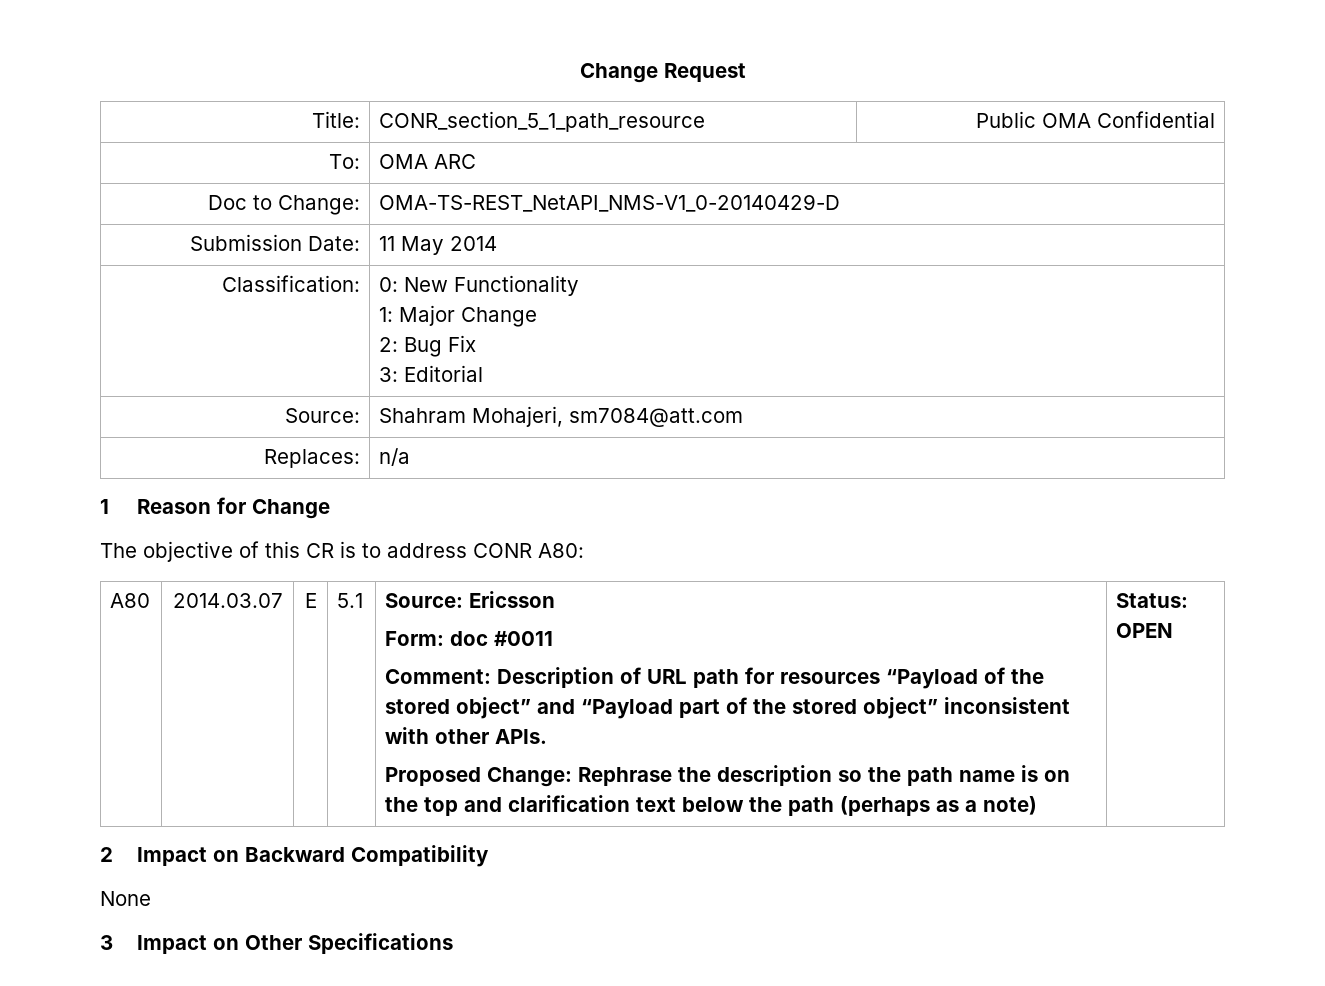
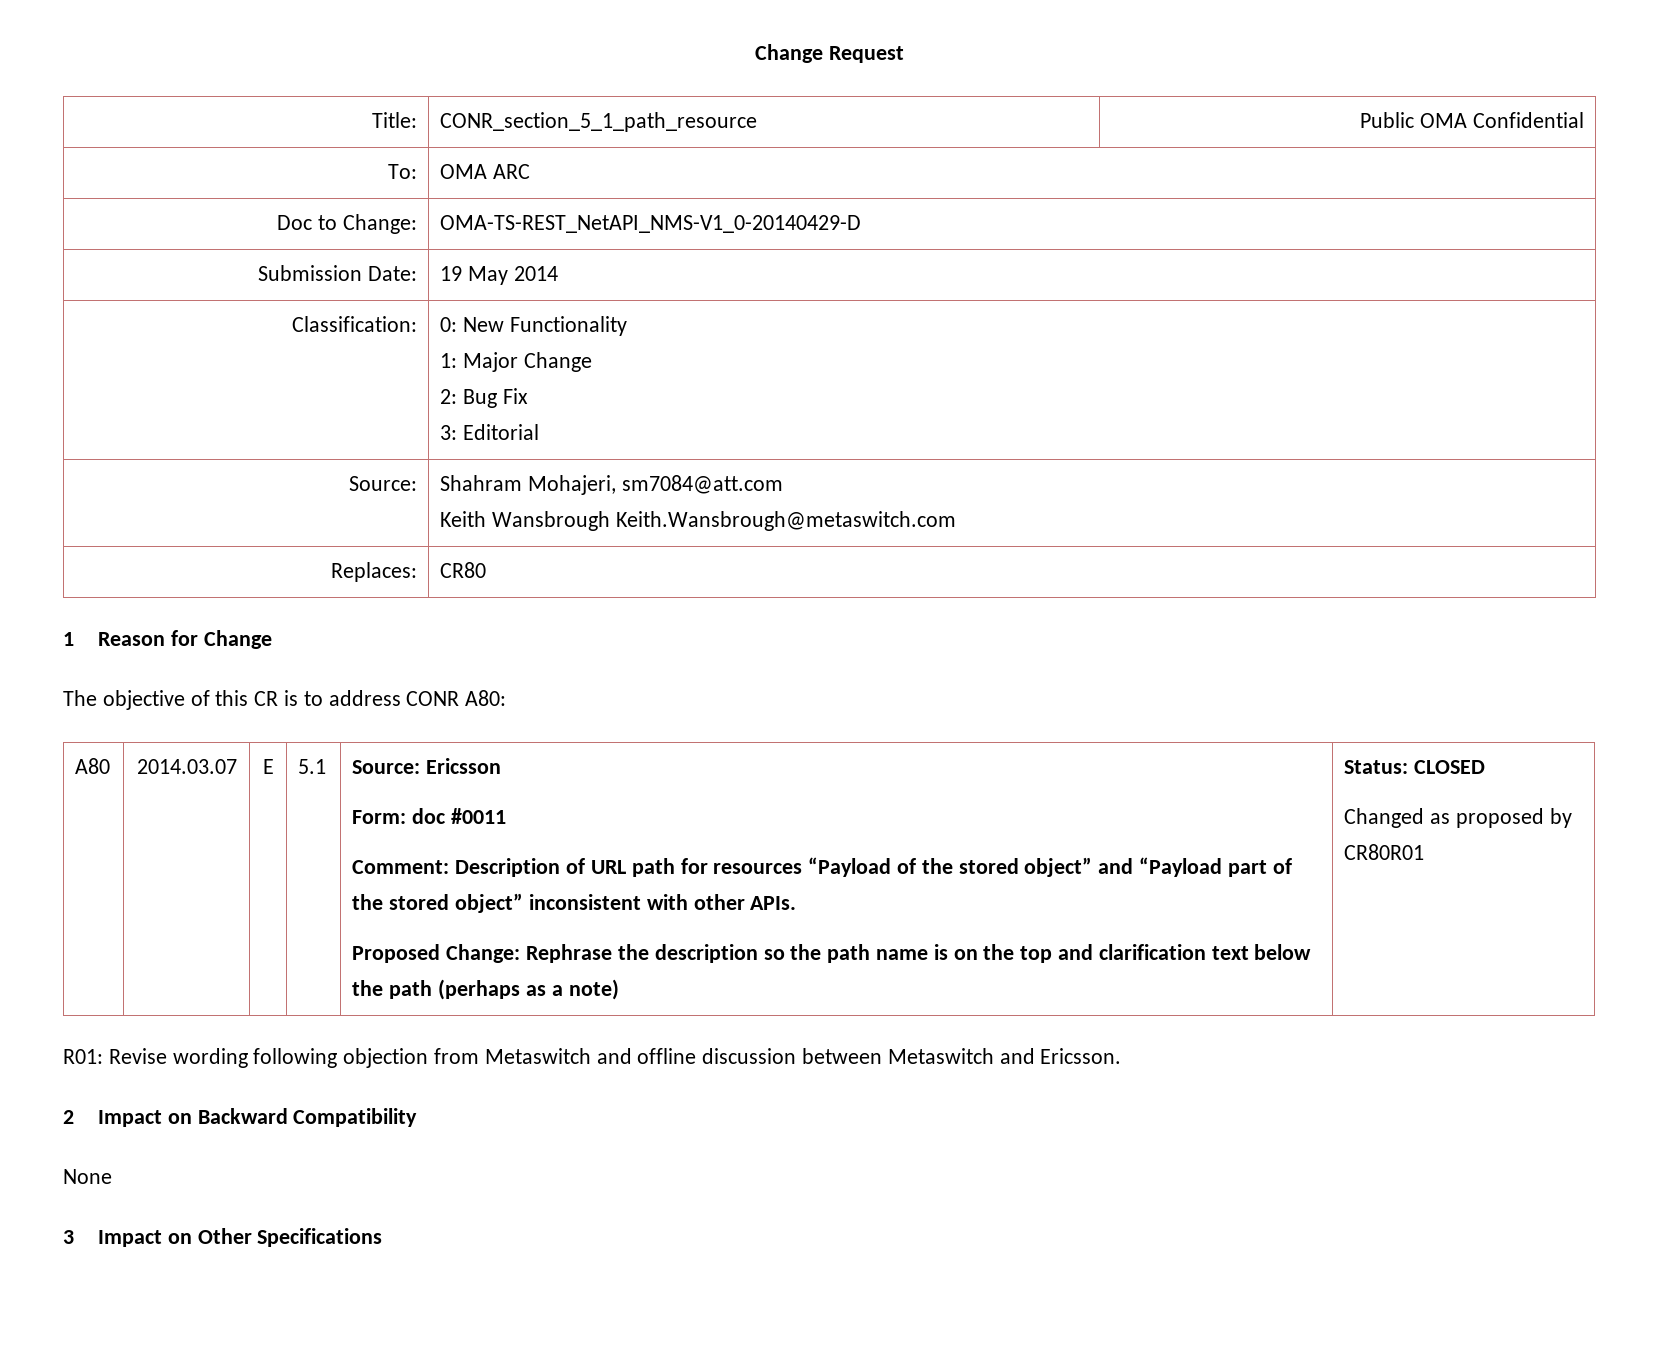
[379,236,396,251] 11 -> [440,266,463,281] 19
(744, 417) none -> [440,511,957,531] // Keith Wansbrough Keith.Wansbrough@metaswitch.com
[379,448,411,466] n/a -> [440,562,487,578] CR80
[1116,623,1174,638] OPEN -> [1414,760,1486,774] [1344,808,1572,828] [1344,844,1425,860] [63,1048,1122,1068] CLOSED // Changed as proposed by CR80R01 // R01: Revise wording following objection from Metaswitch and offline discussion between Metaswitch and Ericsson.

